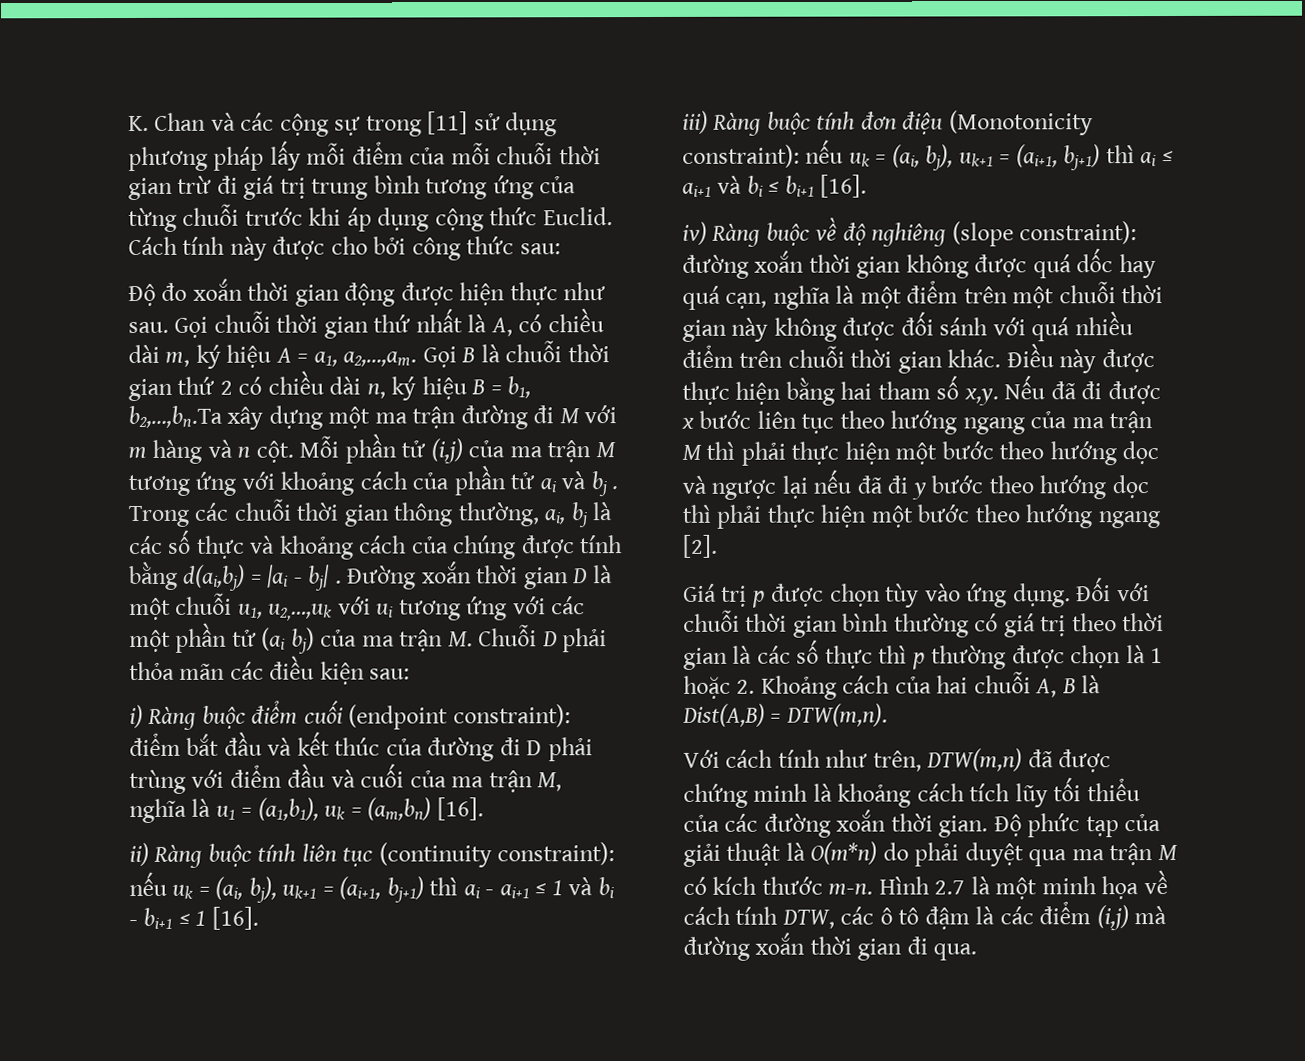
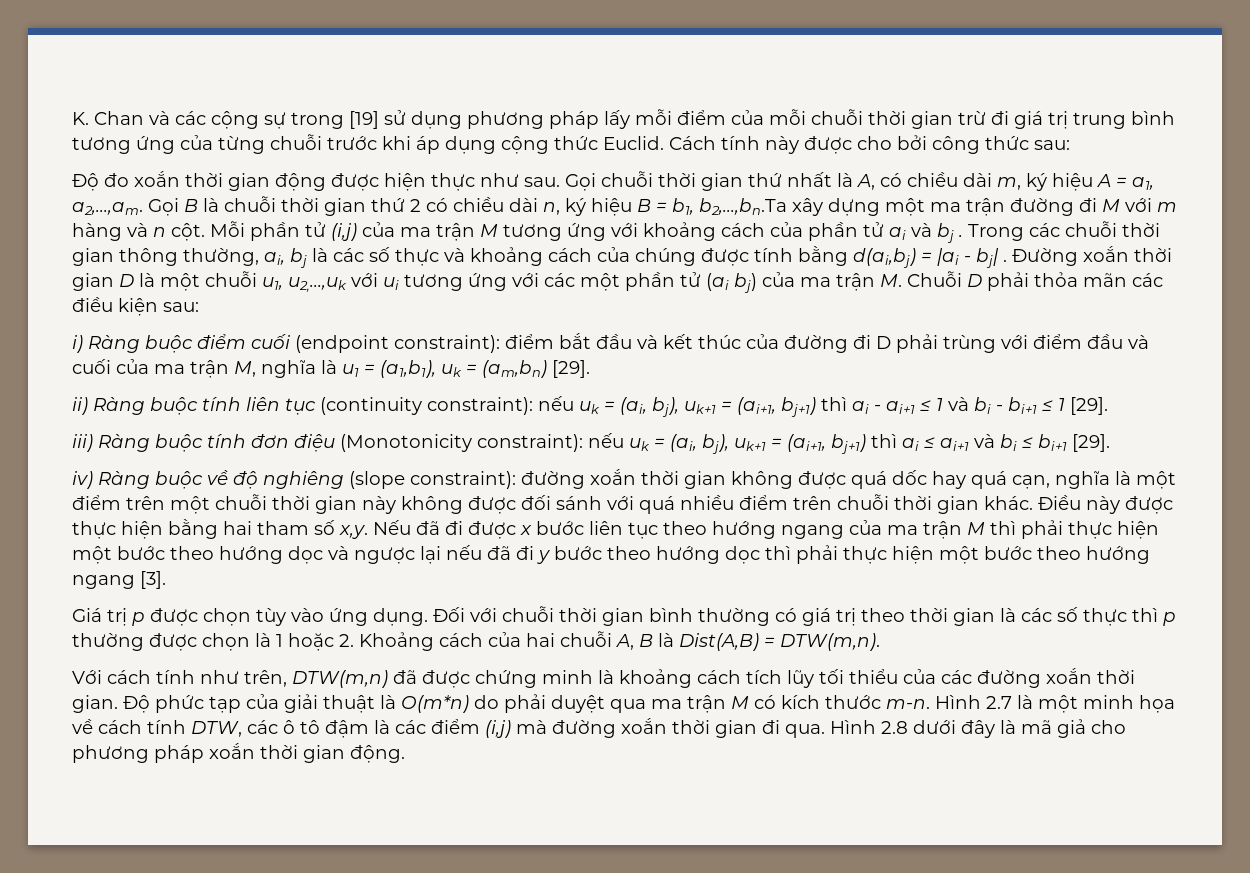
[427,111,469,135] [11] -> [349,111,379,129] [19]
[436,797,484,821] [16]. -> [552,360,590,378] [29].
[211,906,259,930] [16]. -> [1070,397,1108,415] [29].
[820,174,868,198] [16]. -> [1072,434,1110,452] [29].
[683,534,718,558] [2]. -> [140,571,166,589] [3].
(978, 952) none -> [830,719,1126,738] [72,743,405,763] Hình 2.8 dưới đây là mã giả cho phương pháp xoắn thời gian động.

